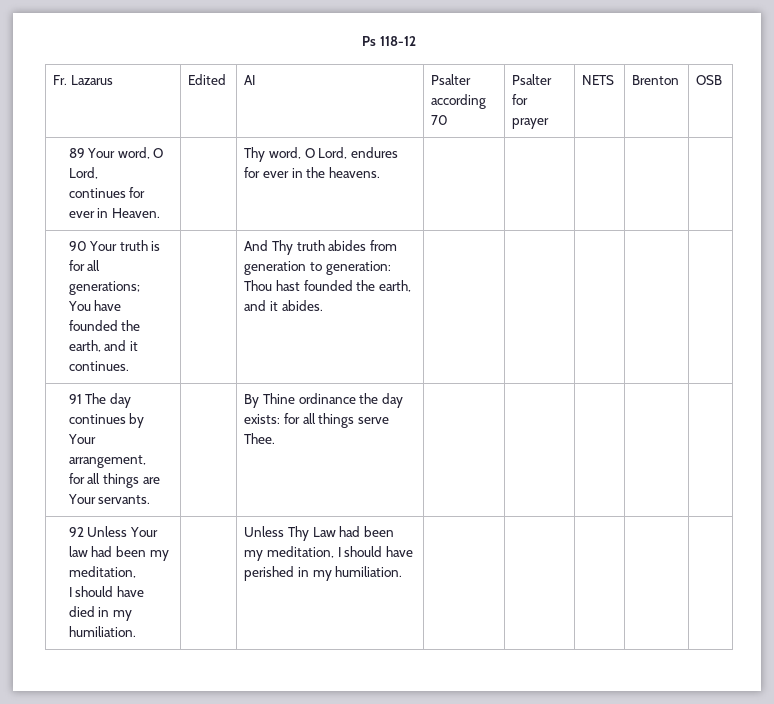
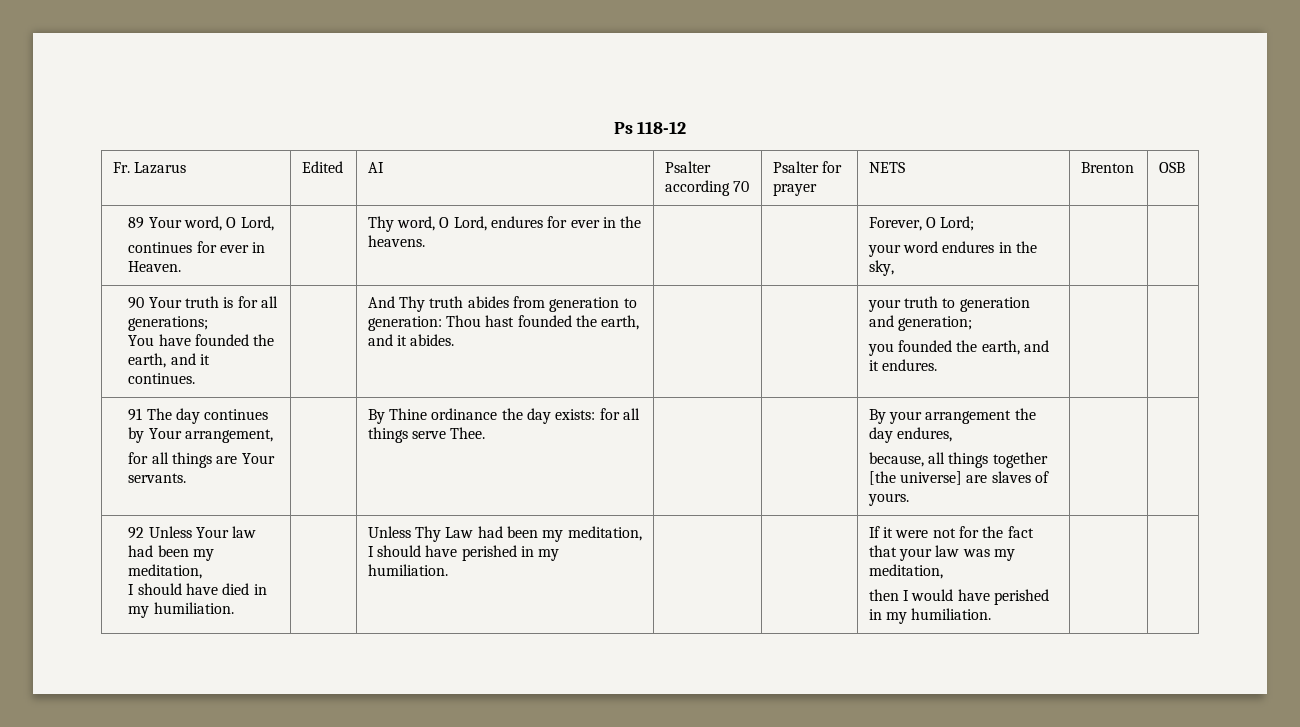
(380, 172) none -> [868,216,975,231] [867,241,1038,257] [868,260,894,276] Forever, O Lord; // your word endures in the sky,
(323, 305) none -> [867,296,1030,312] [868,315,973,331] [867,340,1050,356] [868,359,938,371] your truth to generation and generation; // you founded the earth, and it endures.
(276, 438) none -> [868,408,1036,424] [868,427,953,443] [868,452,1048,468] [868,471,1050,485] [867,493,909,506] By your arrangement the day endures, // because, all things together [the universe] are slaves of yours.
(403, 571) none -> [868,526,1034,538] [868,545,1016,561] [868,564,943,579] [868,589,1050,605] [868,608,992,624] If it were not for the fact that your law was my meditation, // then I would have perished in my humiliation.

